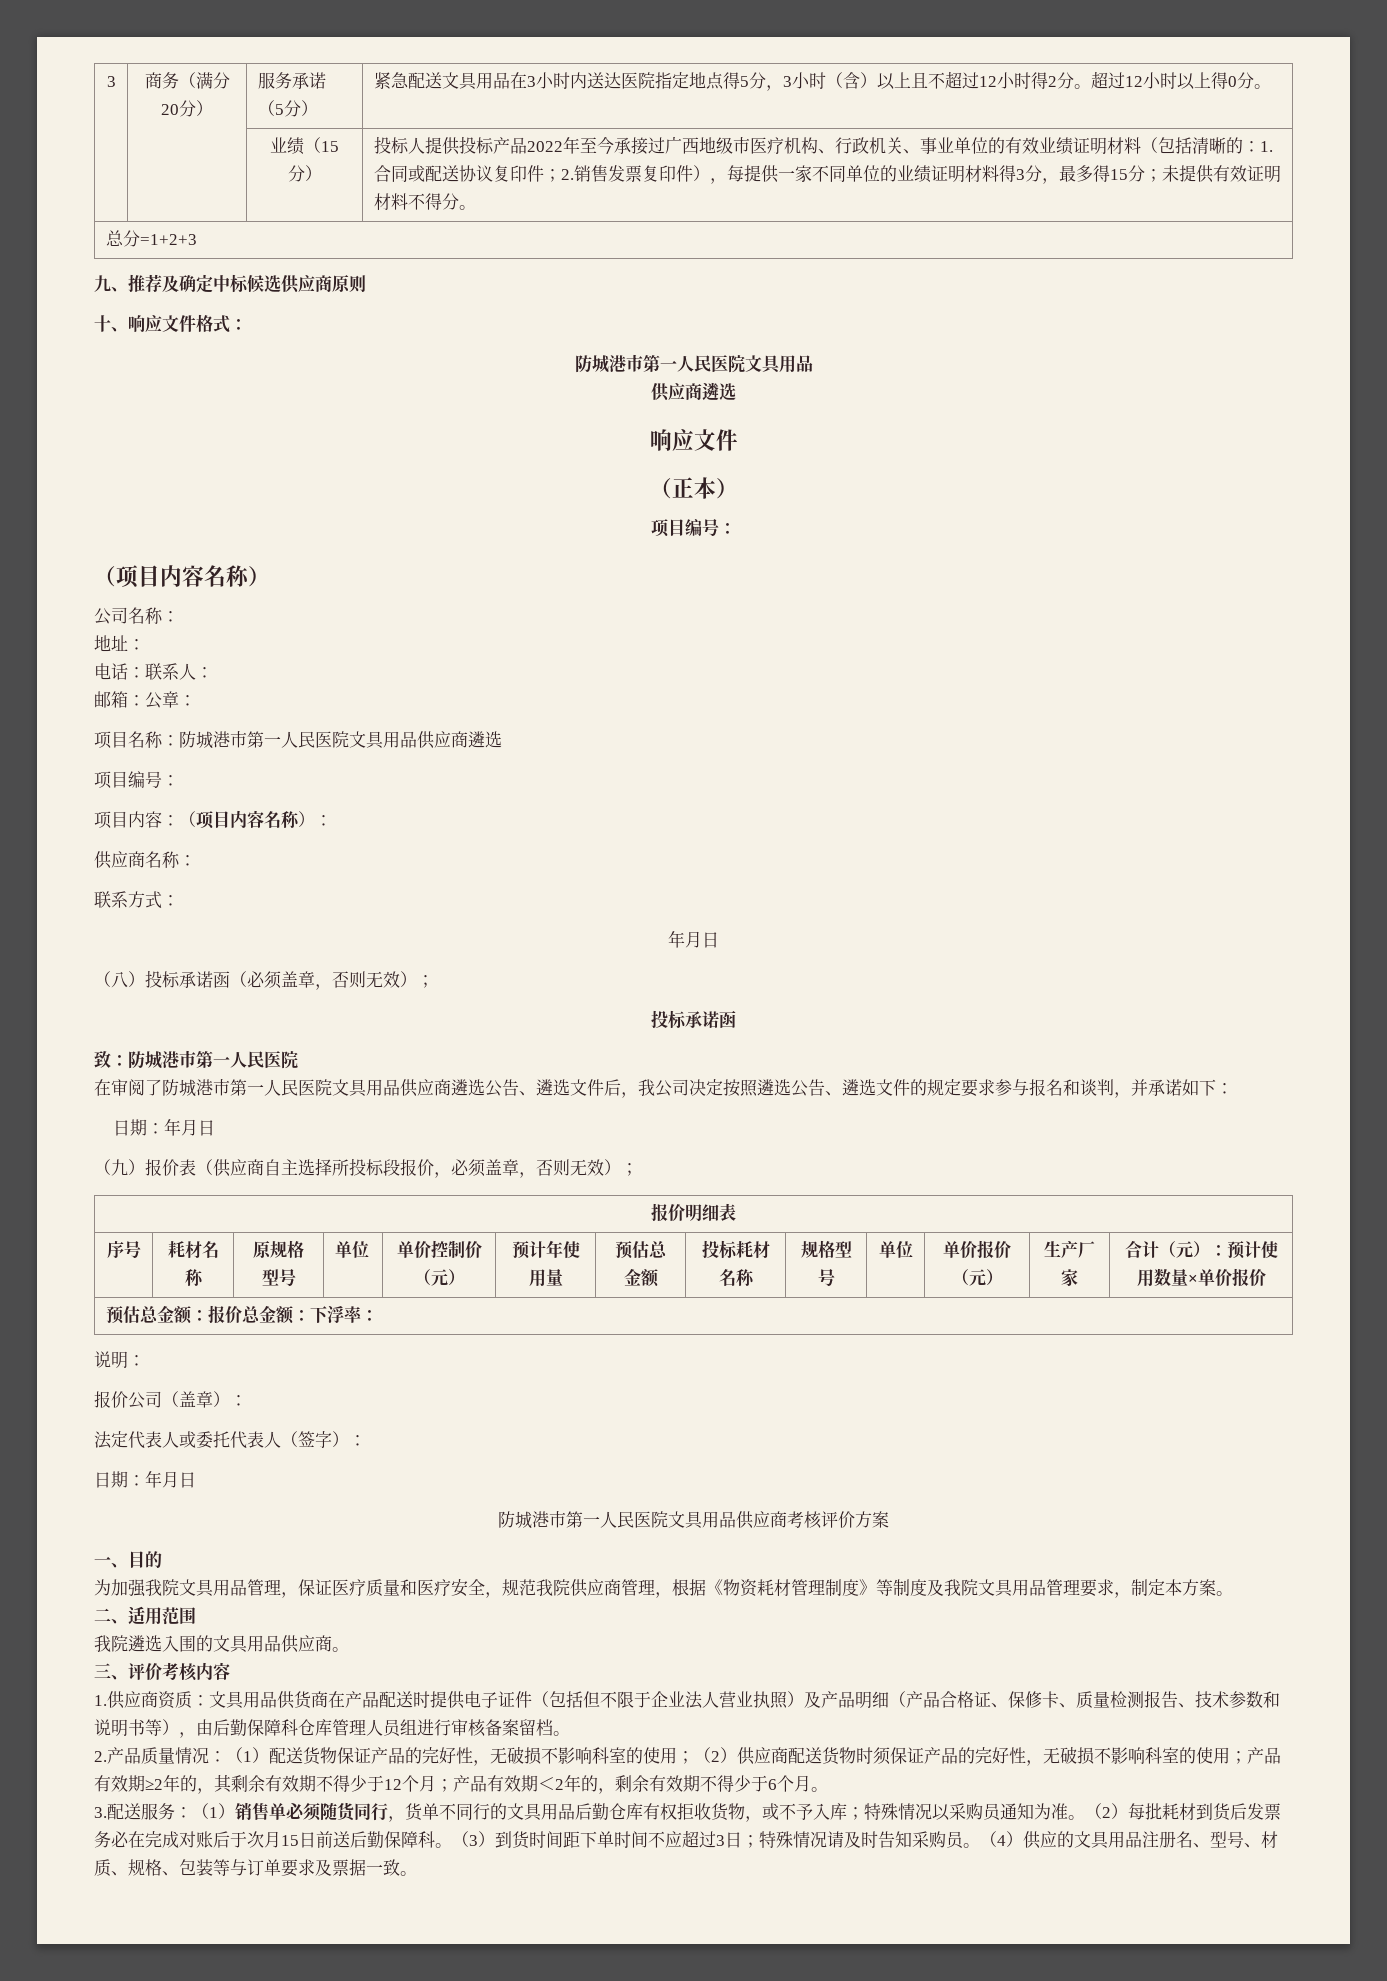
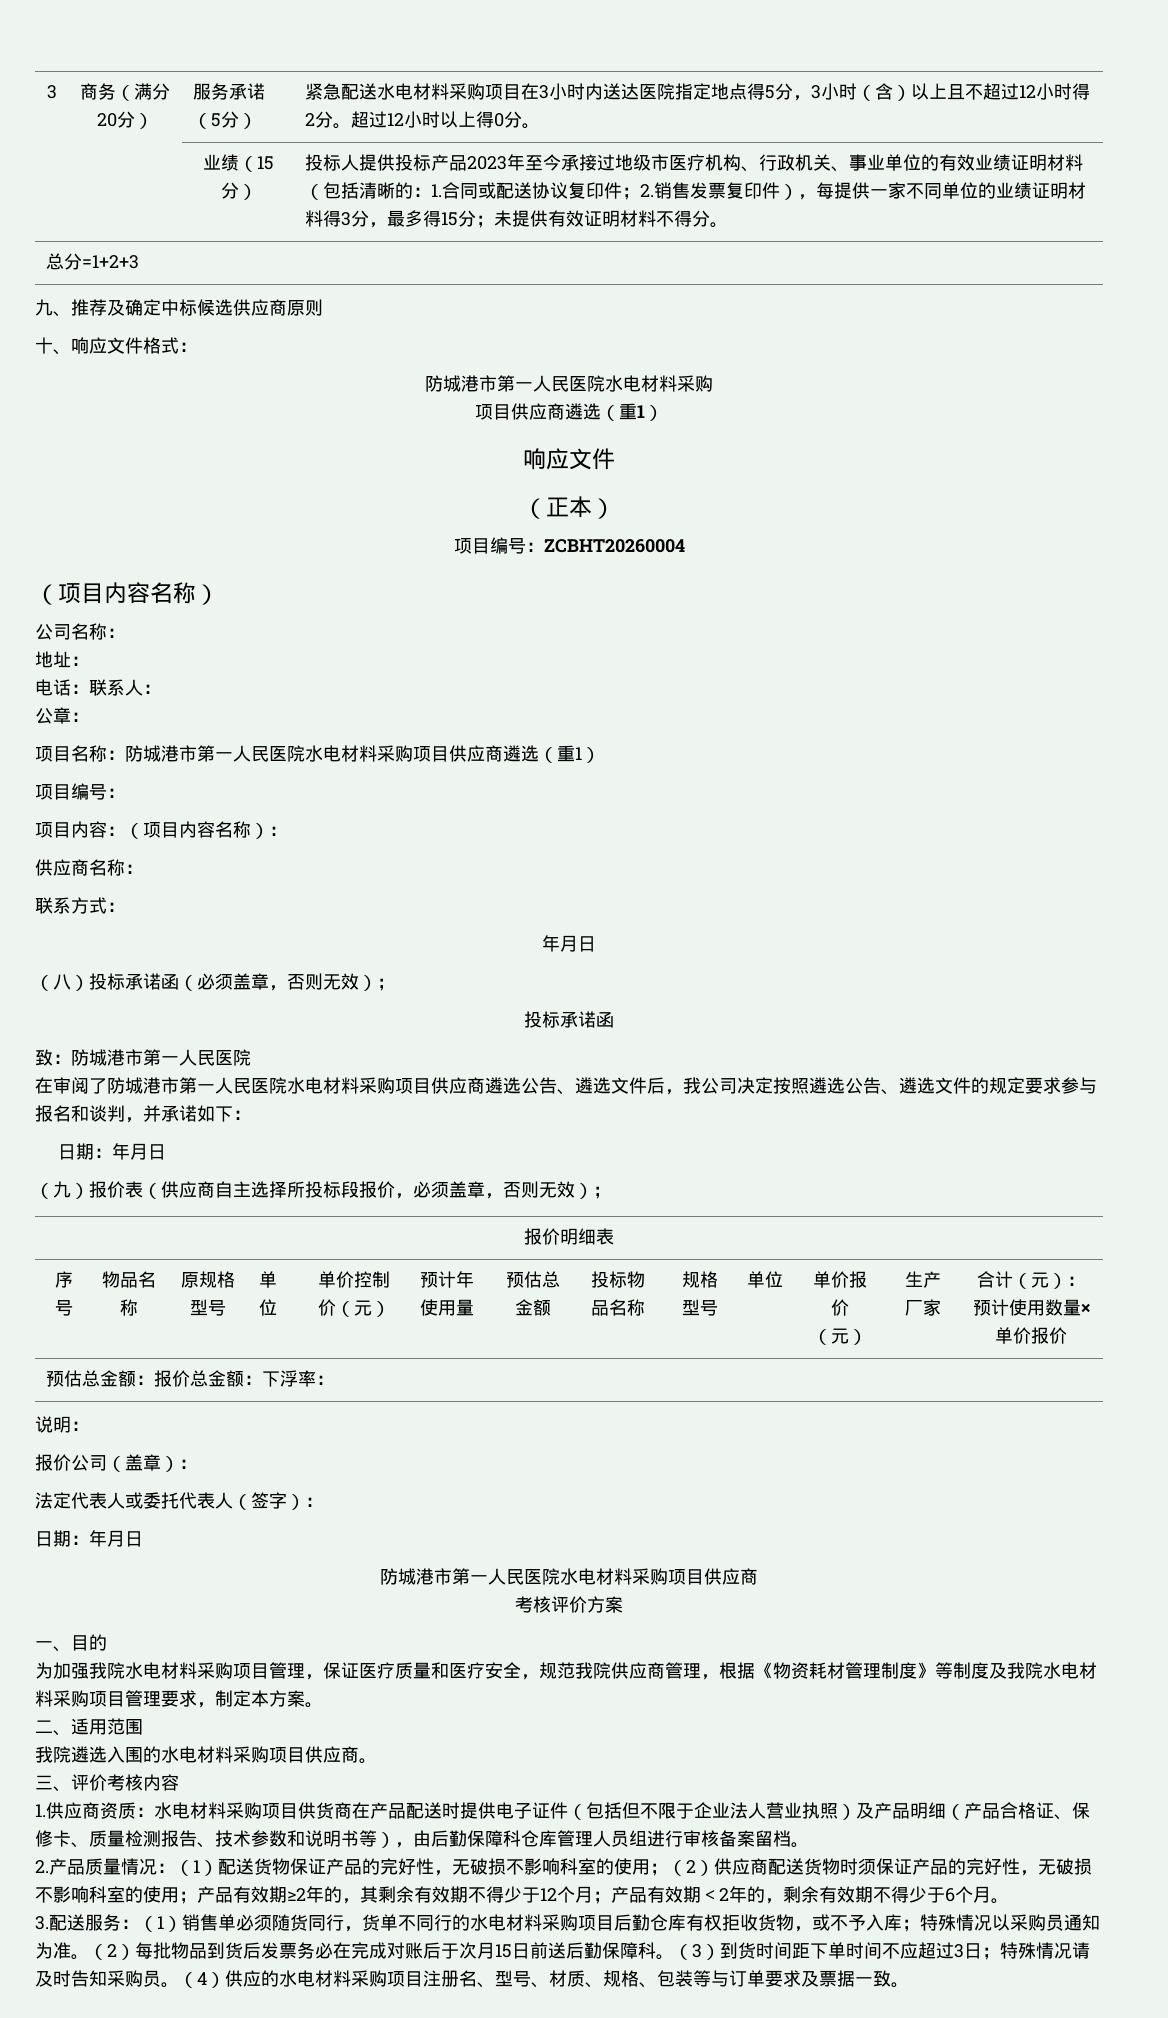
[441,72,510,90] 文具用品 -> [376,83,521,100] 水电材料采购项目
[526,141,563,152] 2022 -> [466,156,507,170] 2023
[664,136,699,154] 广西 -> (615, 162) none
[744,355,813,374] [651,382,736,402] 文具用品 // 供应商遴选 -> [605,375,713,392] [475,403,663,421] 水电材料采购 // 项目供应商遴选（重1）
(736, 528) none -> [543,539,685,553] ZCBHT20260004
[94,691,145,708] 邮箱： -> (161, 689) none
[349,731,502,749] 文具用品供应商遴选 -> [305,745,600,763] 水电材料采购项目供应商遴选（重1）
[332,1079,400,1097] 文具用品 -> [287,1077,431,1094] 水电材料采购项目
[167,1241,202,1259] 耗材 -> [102,1271,138,1288] 物品
[735,1241,770,1259] 耗材 -> [627,1271,645,1288] [591,1300,609,1316] 物品
[668,1511,787,1529] 文具用品供应商 -> [560,1568,758,1585] 水电材料采购项目供应商 //
[179,1579,247,1597] 文具用品 -> [125,1662,269,1679] 水电材料采购项目
[978,1579,1046,1597] 文具用品 -> [1043,1662,1097,1679] [35,1690,125,1707] 水电材料采购项目
[213,1635,281,1653] 文具用品 -> [161,1746,305,1763] 水电材料采购项目
[209,1691,277,1709] 文具用品 -> [154,1802,298,1819] 水电材料采购项目
[507,1803,575,1821] 文具用品 -> [470,1914,614,1931] 水电材料采购项目
[1162,1803,1196,1821] 耗材 -> [171,1942,207,1959] 物品
[1074,1831,1142,1849] 文具用品 -> [279,1970,423,1987] 水电材料采购项目

